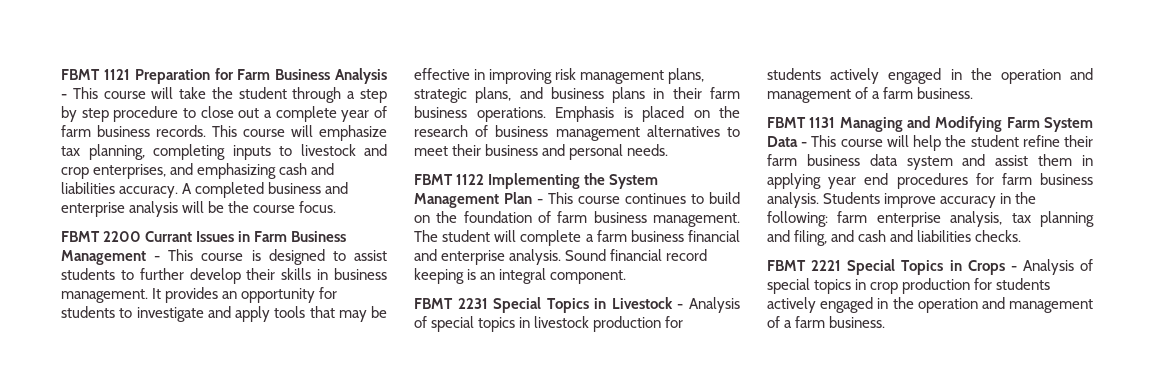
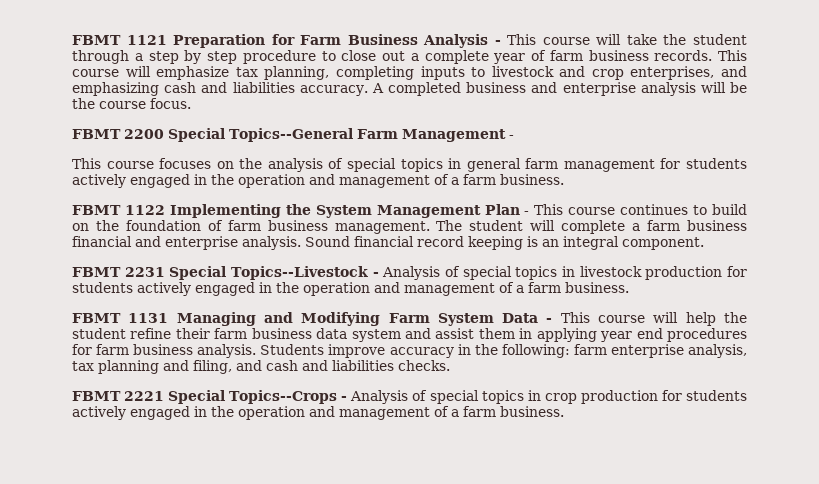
[145,231,347,242] Currant Issues in Farm Business -> [168,128,398,142] Special Topics--General Farm
[168,249,387,265] [61,268,388,284] [61,287,338,303] [61,306,387,322] [414,68,705,84] [414,87,740,103] [414,106,740,122] [414,125,740,141] [414,144,669,160] This course is designed to assist students to further develop their skills in business management. It provides an opportunity for students to investigate and apply tools that may be effective in improving risk management plans, strategic plans, and business plans in their farm business operations. Emphasis is placed on the research of business management alternatives to meet their business and personal needs. -> [72,158,747,172] [72,174,564,188] // This course focuses on the analysis of special topics in general farm management for students actively engaged in the operation and management of a farm business.
[546,297,673,313] Topics in Livestock -> [231,266,369,280] Topics--Livestock
[901,260,1005,275] Topics in Crops -> [229,390,338,404] Topics--Crops

